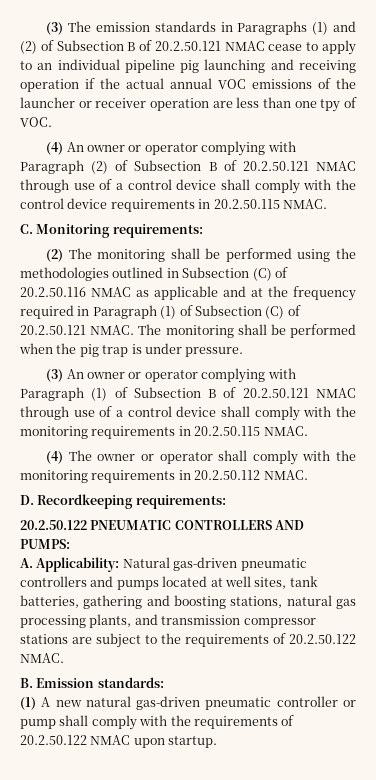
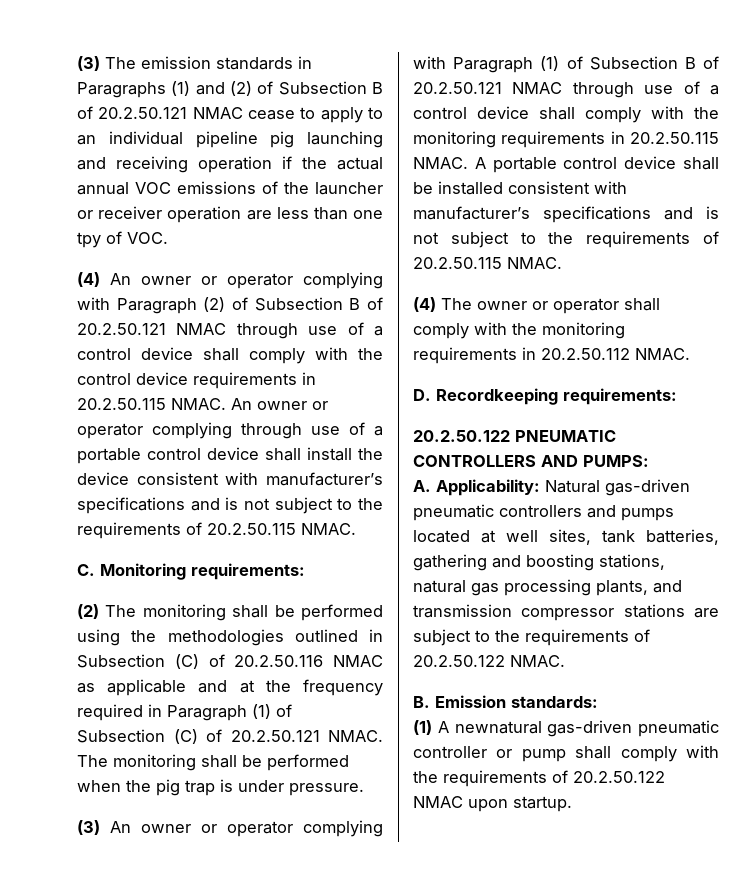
(327, 204) none -> [231,398,328,410] [77,422,383,439] [77,447,383,464] [77,472,383,486] [77,497,383,514] [77,522,356,539] An owner or operator complying through use of a portable control device shall install the device consistent with manufacturer’s specifications and is not subject to the requirements of 20.2.50.115 NMAC.
(308, 431) none -> [474,156,719,173] [413,181,627,195] [413,206,719,223] [413,231,719,248] [413,257,562,269] A portable control device shall be installed consistent with manufacturer’s specifications and is not subject to the requirements of 20.2.50.115 NMAC.
[55,696,131,707] new natural -> [454,721,542,734] newnatural

